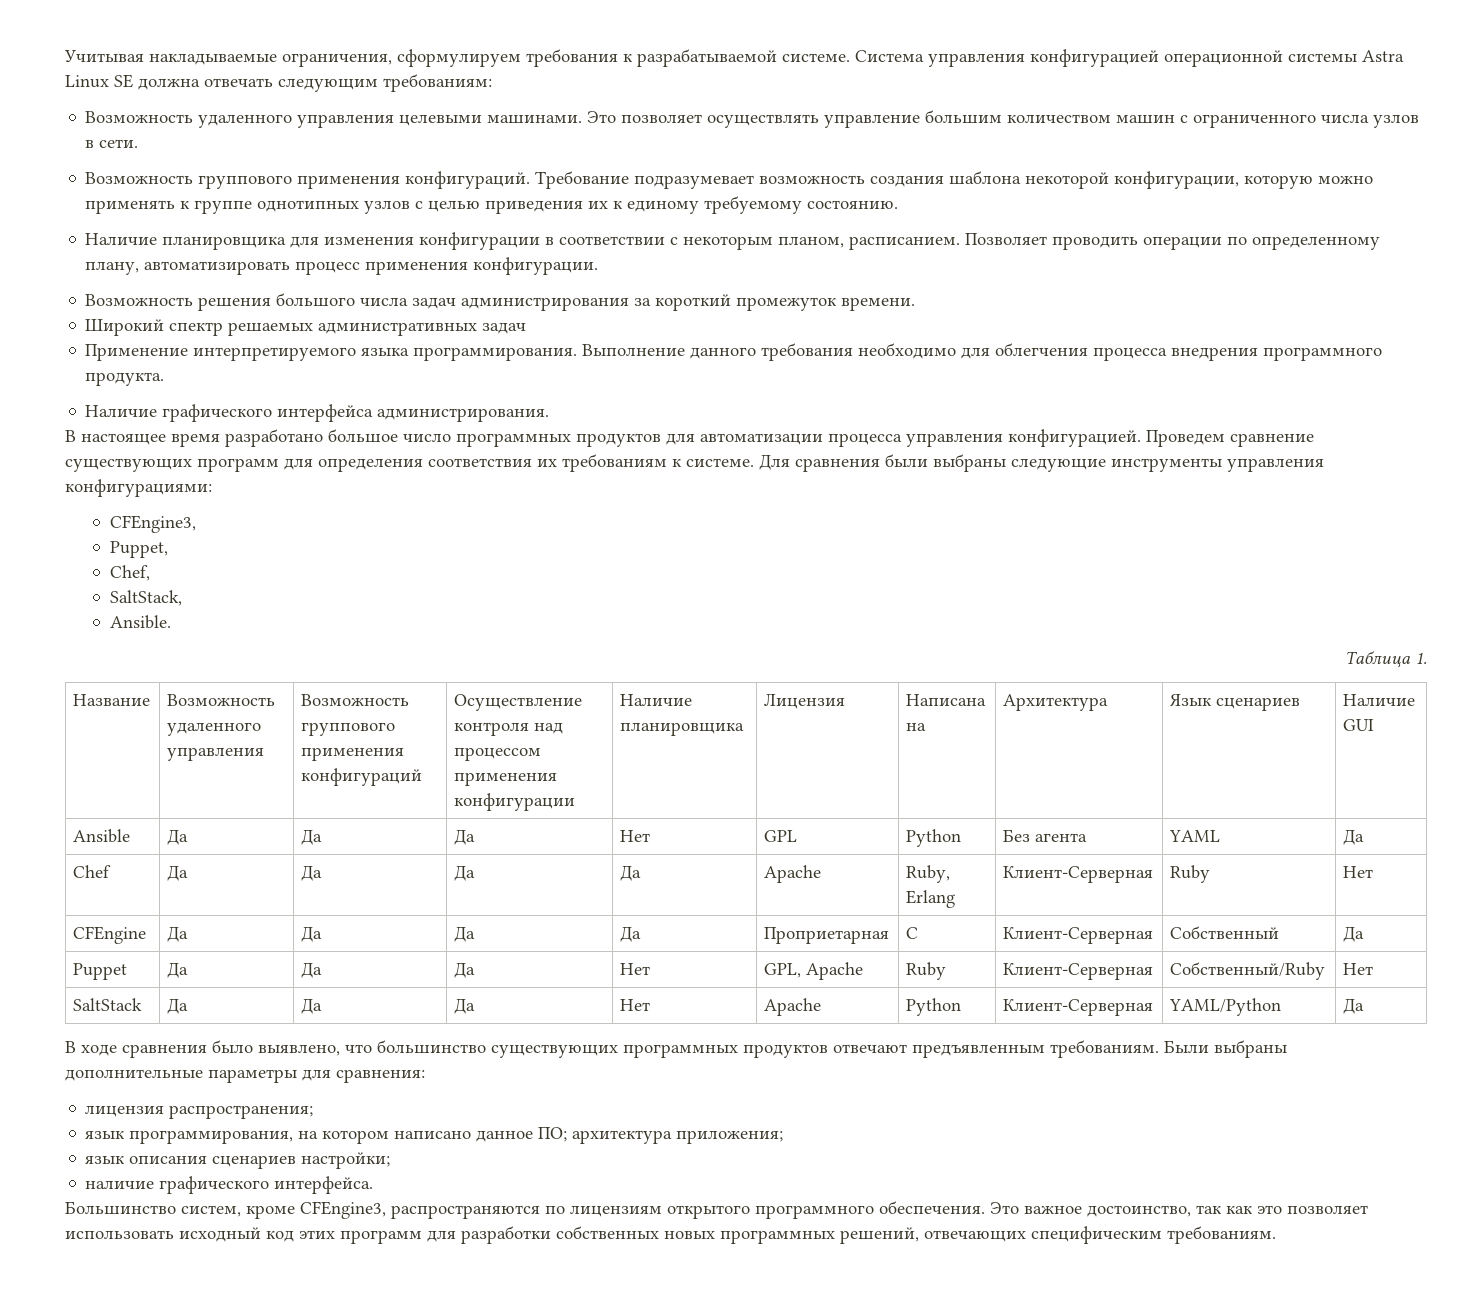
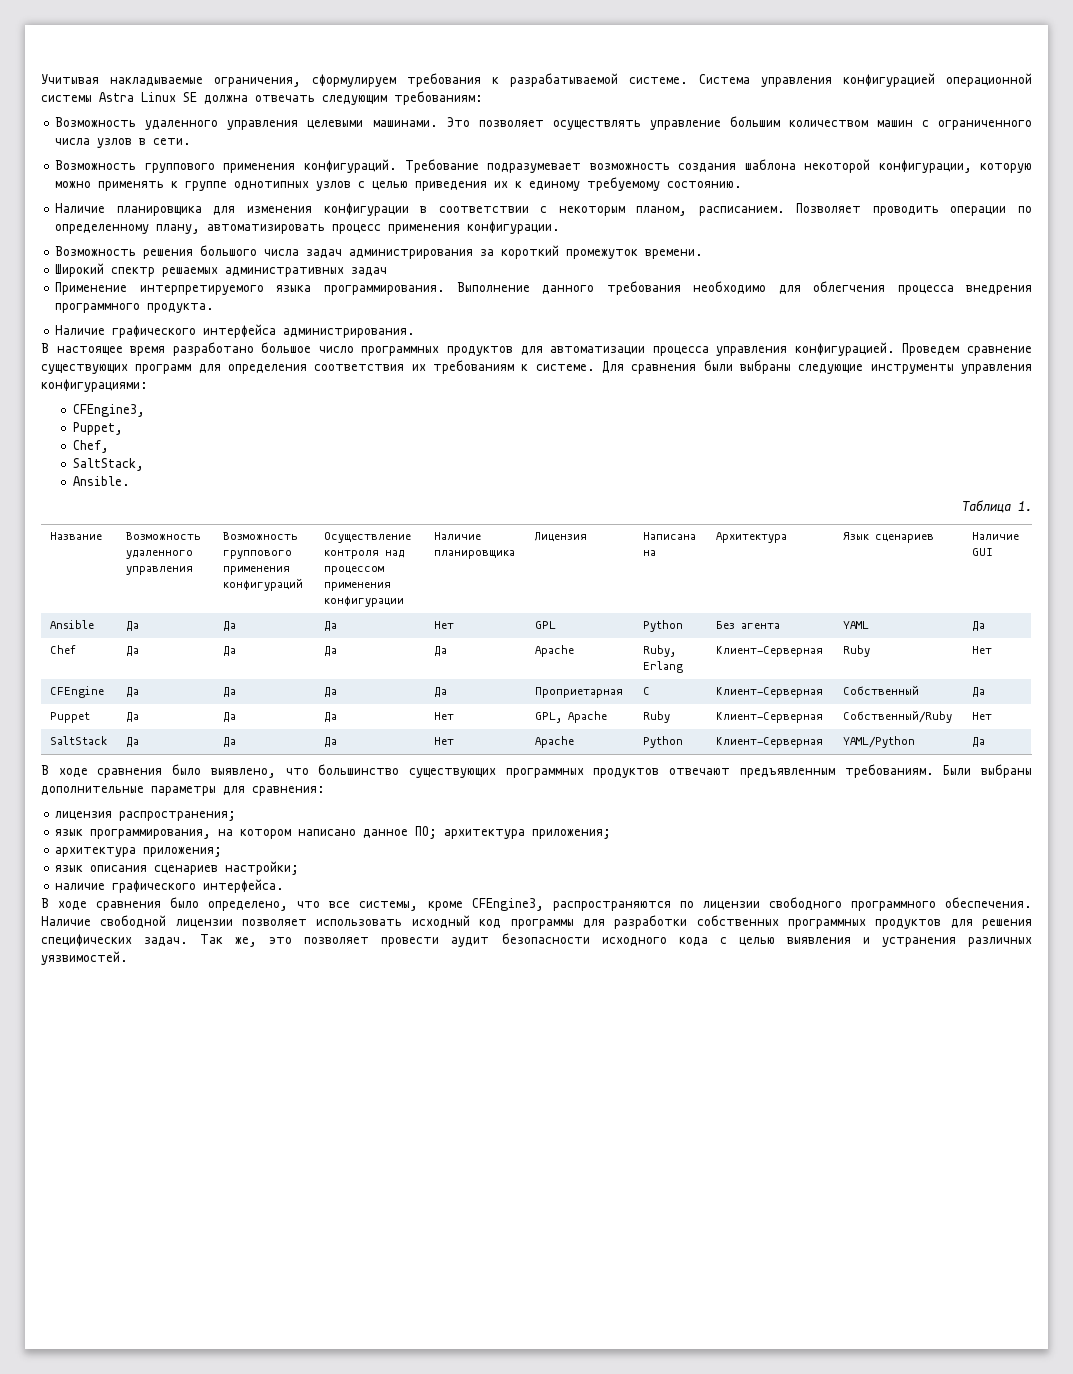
(784, 1137) none -> [55,847,223,857] // архитектура приложения;
[65,1201,1282,1219] Большинство систем, кроме CFEngine3, распространяются по лицензиям открытого программного обеспечения. Это важное достоинство, так как это -> [41,897,1033,911] [41,915,233,928] В ходе сравнения было определено, что все системы, кроме CFEngine3, распространяются по лицензии свободного программного обеспечения. Наличие свободной лицензии
[299,1230,422,1244] этих программ -> [510,919,574,929] программы
[664,1226,1276,1244] новых программных решений, отвечающих специфическим требованиям. -> [787,919,1032,929] [41,933,1032,947] [41,951,128,965] программных продуктов для решения специфических задач. Так же, это позволяет провести аудит безопасности исходного кода с целью выявления и устранения различных уязвимостей.

